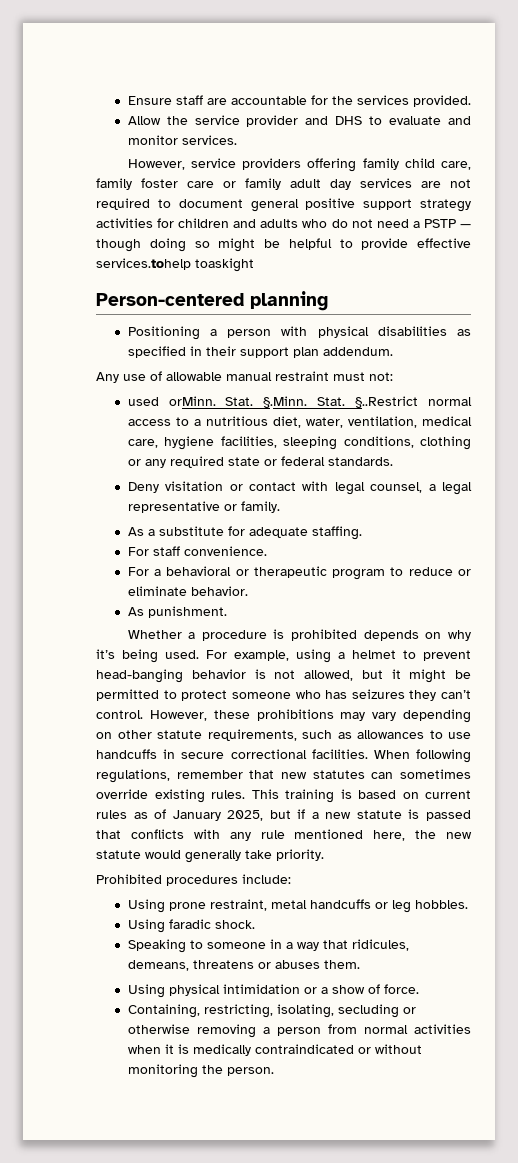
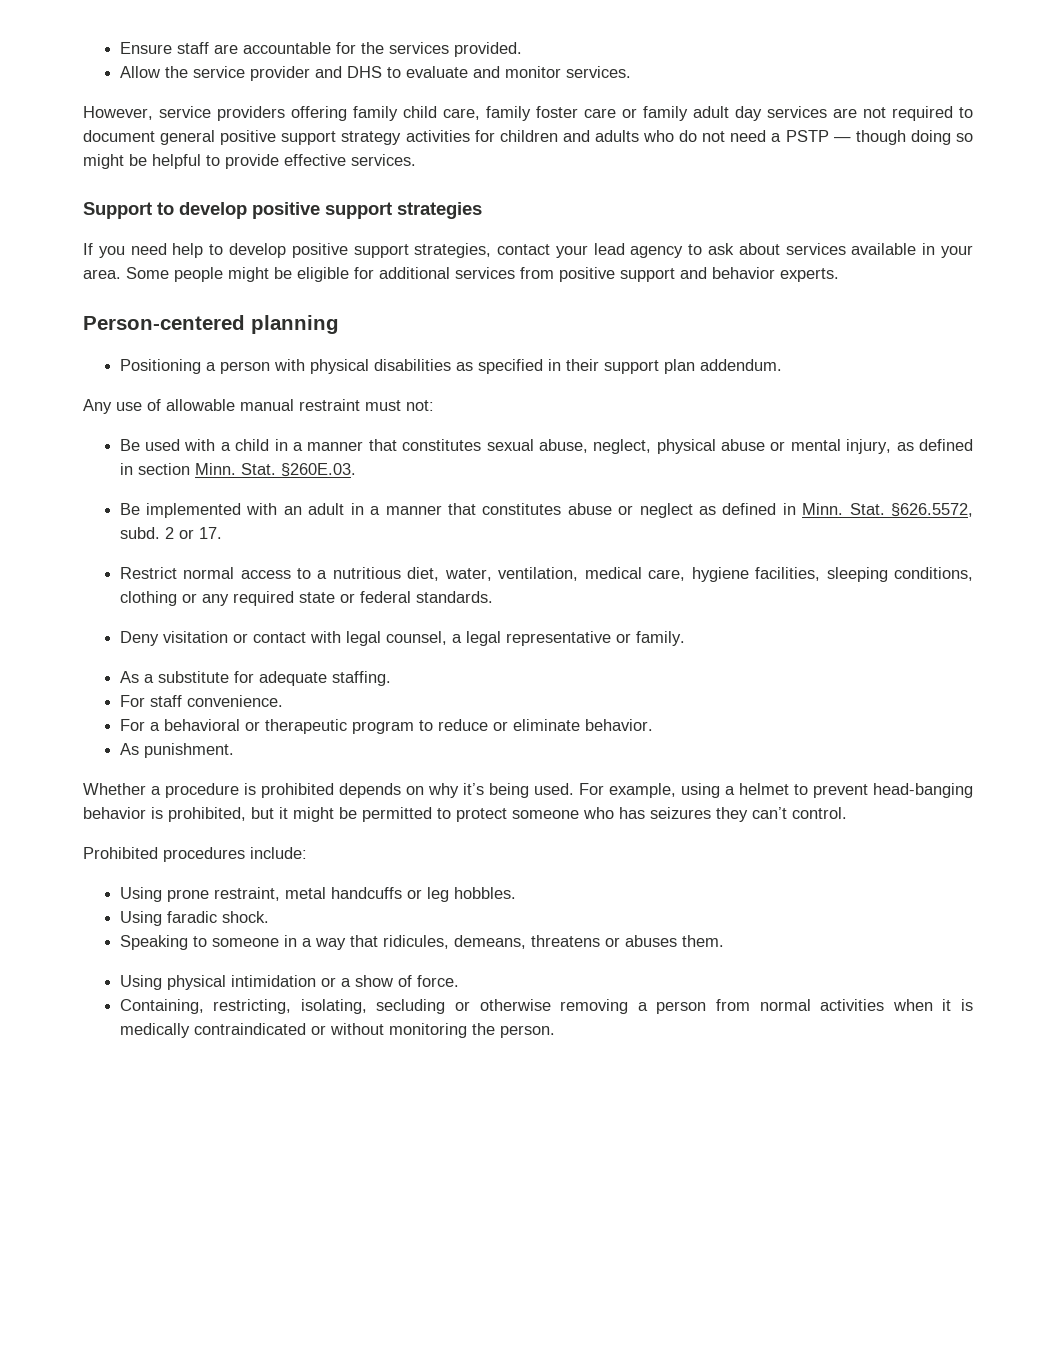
[96,258,254,272] services.tohelp toaskight -> [351,154,416,166] [83,202,482,219] [83,243,973,258] [83,267,839,282] services. // Support to develop positive support strategies // If you need help to develop positive support strategies, contact your lead agency to ask about services available in your area. Some people might be eligible for additional services from positive support and behavior experts.
[127,396,419,408] used orMinn. Stat. §.Minn. Stat. §..Restrict -> [119,439,973,454] [119,463,356,477] [119,503,973,518] [119,527,222,539] [119,567,177,579] Be used with a child in a manner that constitutes sexual abuse, neglect, physical abuse or mental injury, as defined in section Minn. Stat. §260E.03. // Be implemented with an adult in a manner that constitutes abuse or neglect as defined in Minn. Stat. §626.5572, subd. 2 or 17. // Restrict
[274,670,353,681] not allowed, -> [168,807,246,822] prohibited,
[149,709,471,723] [96,729,471,741] [96,749,471,763] [96,769,471,783] [96,789,471,803] [96,809,471,821] [96,829,472,841] [96,849,324,863] However, these prohibitions may vary depending on other statute requirements, such as allowances to use handcuffs in secure correctional facilities. When following regulations, remember that new statutes can sometimes override existing rules. This training is based on current rules as of January 2025, but if a new statute is passed that conflicts with any rule mentioned here, the new statute would generally take priority. -> (847, 813) none

